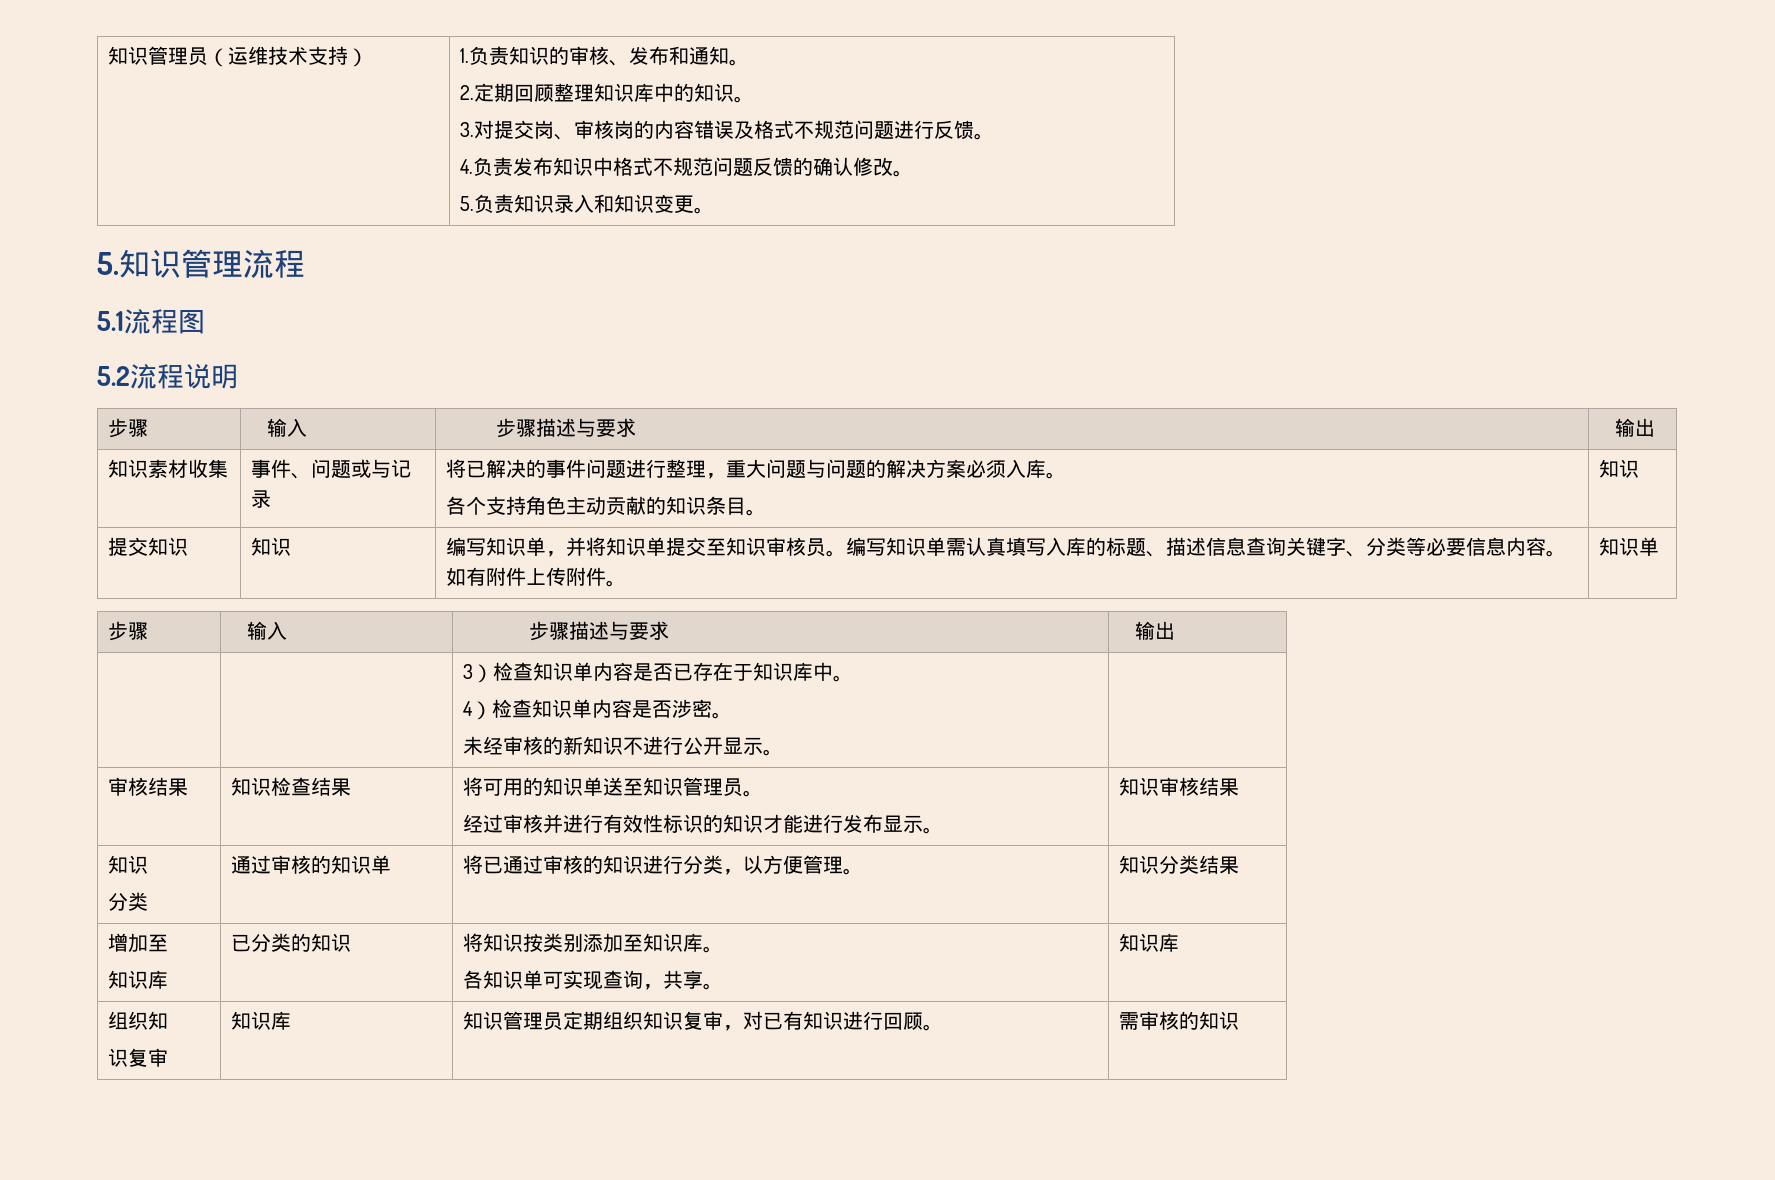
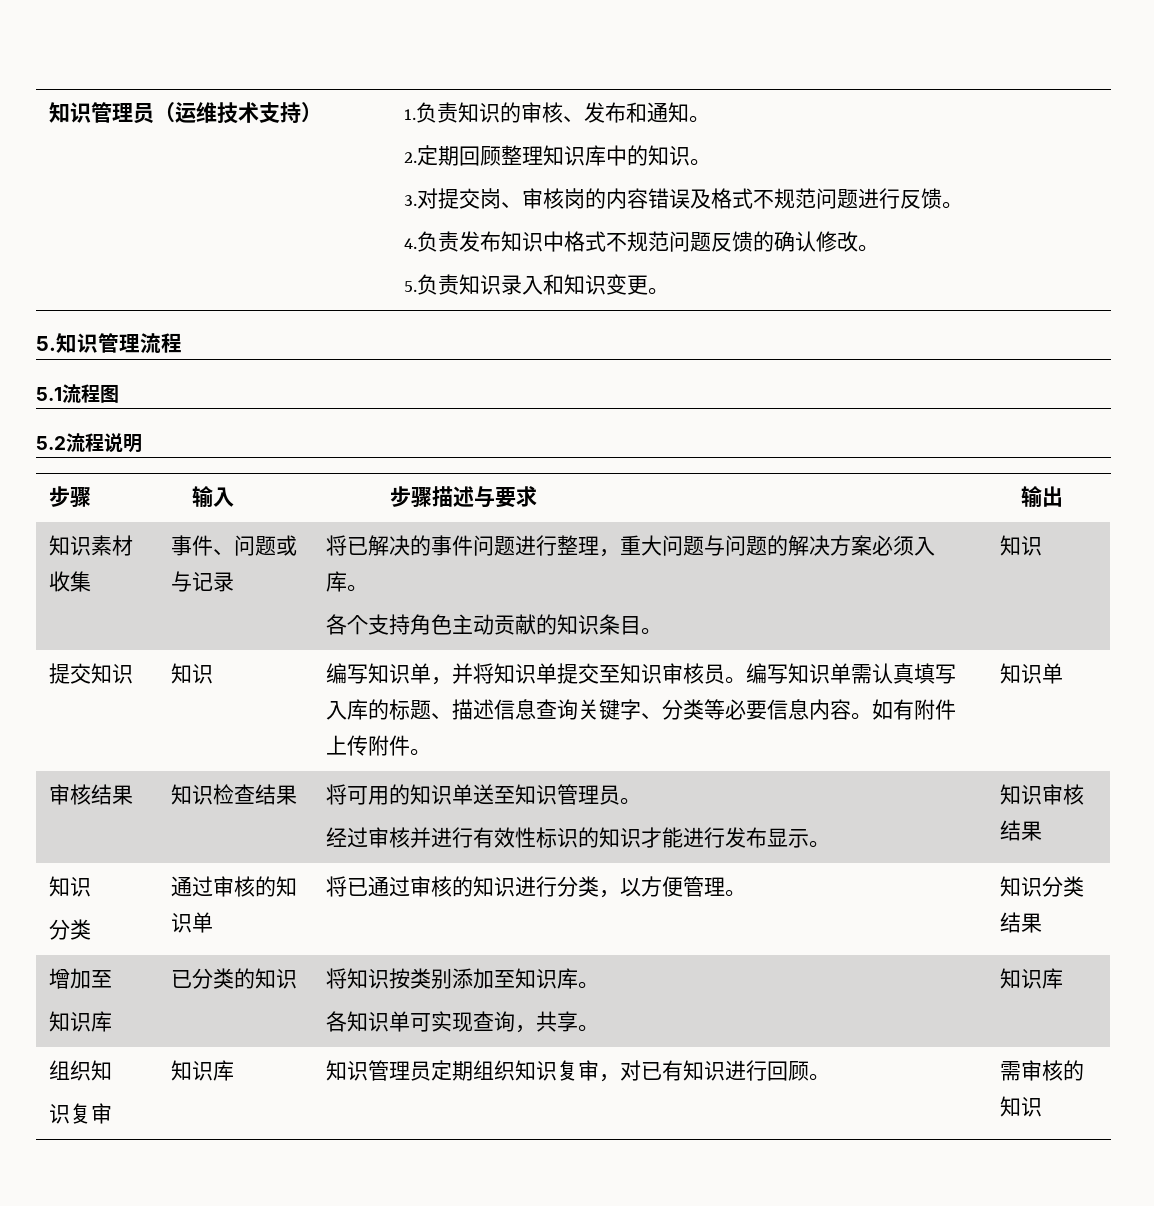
[107,621,148,641] [247,621,288,640] [529,621,670,641] [1135,621,1176,640] [462,662,853,683] [462,699,732,720] [462,736,783,756] // 步骤 | 输入 | 步骤描述与要求 | 输出 // | | 3）检查知识单内容是否已存在于知识库中。 // 4）检查知识单内容是否涉密。 // 未经审核的新知识不进行公开显示。 | -> (1063, 673) none

